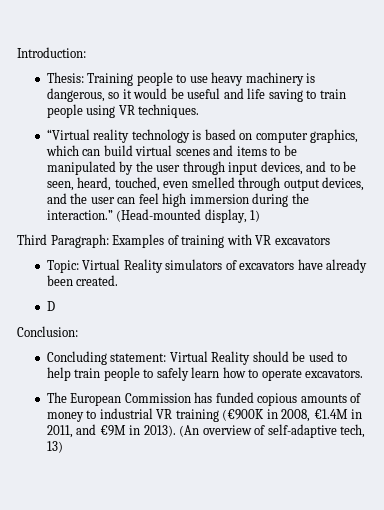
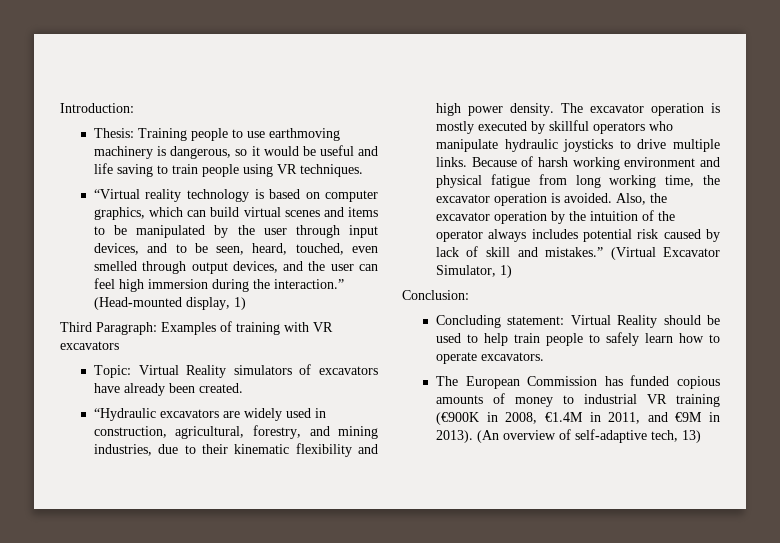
[211,72,244,86] heavy -> [268,128,340,141] earthmoving
[46,301,55,311] D -> [93,408,326,421] [93,425,378,439] [93,443,378,457] [435,103,720,116] [435,120,673,134] [435,139,720,152] [435,156,720,170] [435,174,720,188] [435,193,667,206] [435,210,675,224] [435,229,720,242] [435,246,720,260] [435,265,512,278] “Hydraulic excavators are widely used in construction, agricultural, forestry, and mining industries, due to their kinematic flexibility and high power density. The excavator operation is mostly executed by skillful operators who manipulate hydraulic joysticks to drive multiple links. Because of harsh working environment and physical fatigue from long working time, the excavator operation is avoided. Also, the excavator operation by the intuition of the operator always includes potential risk caused by lack of skill and mistakes.” (Virtual Excavator Simulator, 1)

